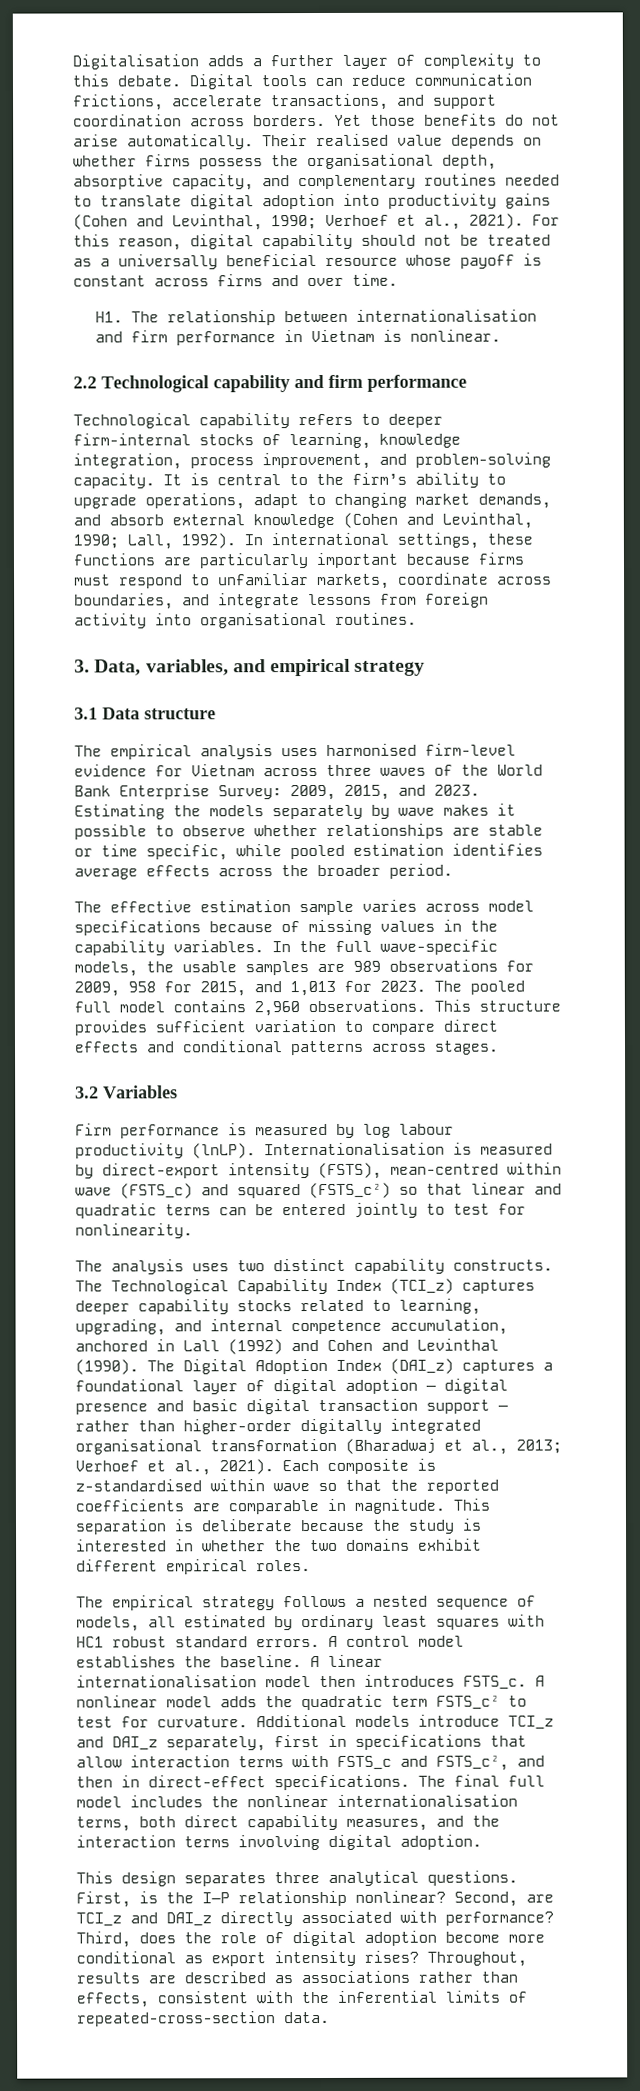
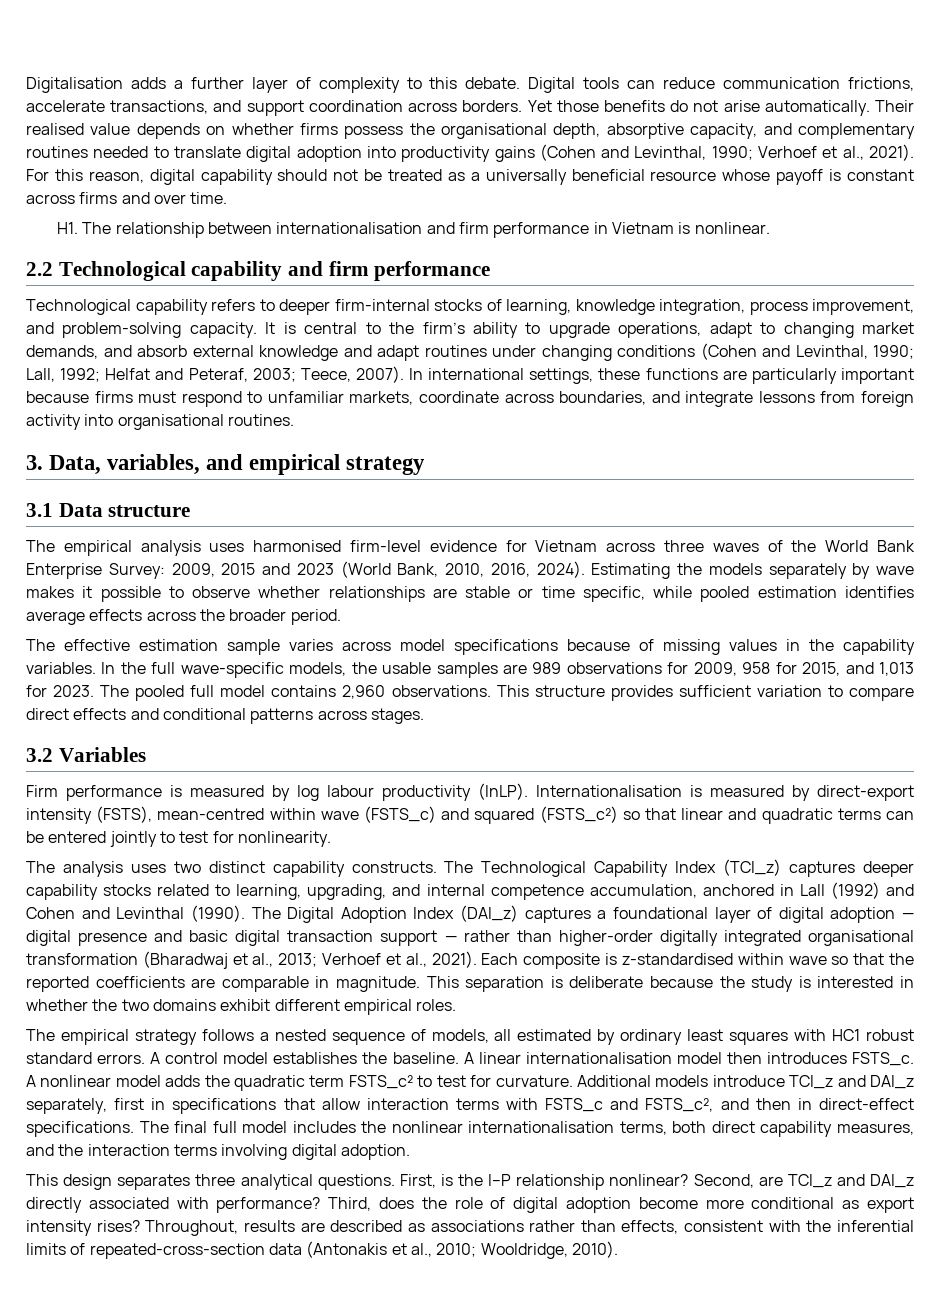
(335, 521) none -> [343,345,695,361] and adapt routines under changing conditions
[181,533,236,549] 1992). -> [60,366,404,383] 1992; Helfat and Peteraf, 2003; Teece, 2007).
[344,784,480,800] 2015, and 2023. -> [221,561,585,578] 2015 and 2023 (World Bank, 2010, 2016, 2024).
[284,2011,330,2024] data. -> [268,1241,618,1259] data (Antonakis et al., 2010; Wooldridge, 2010).

